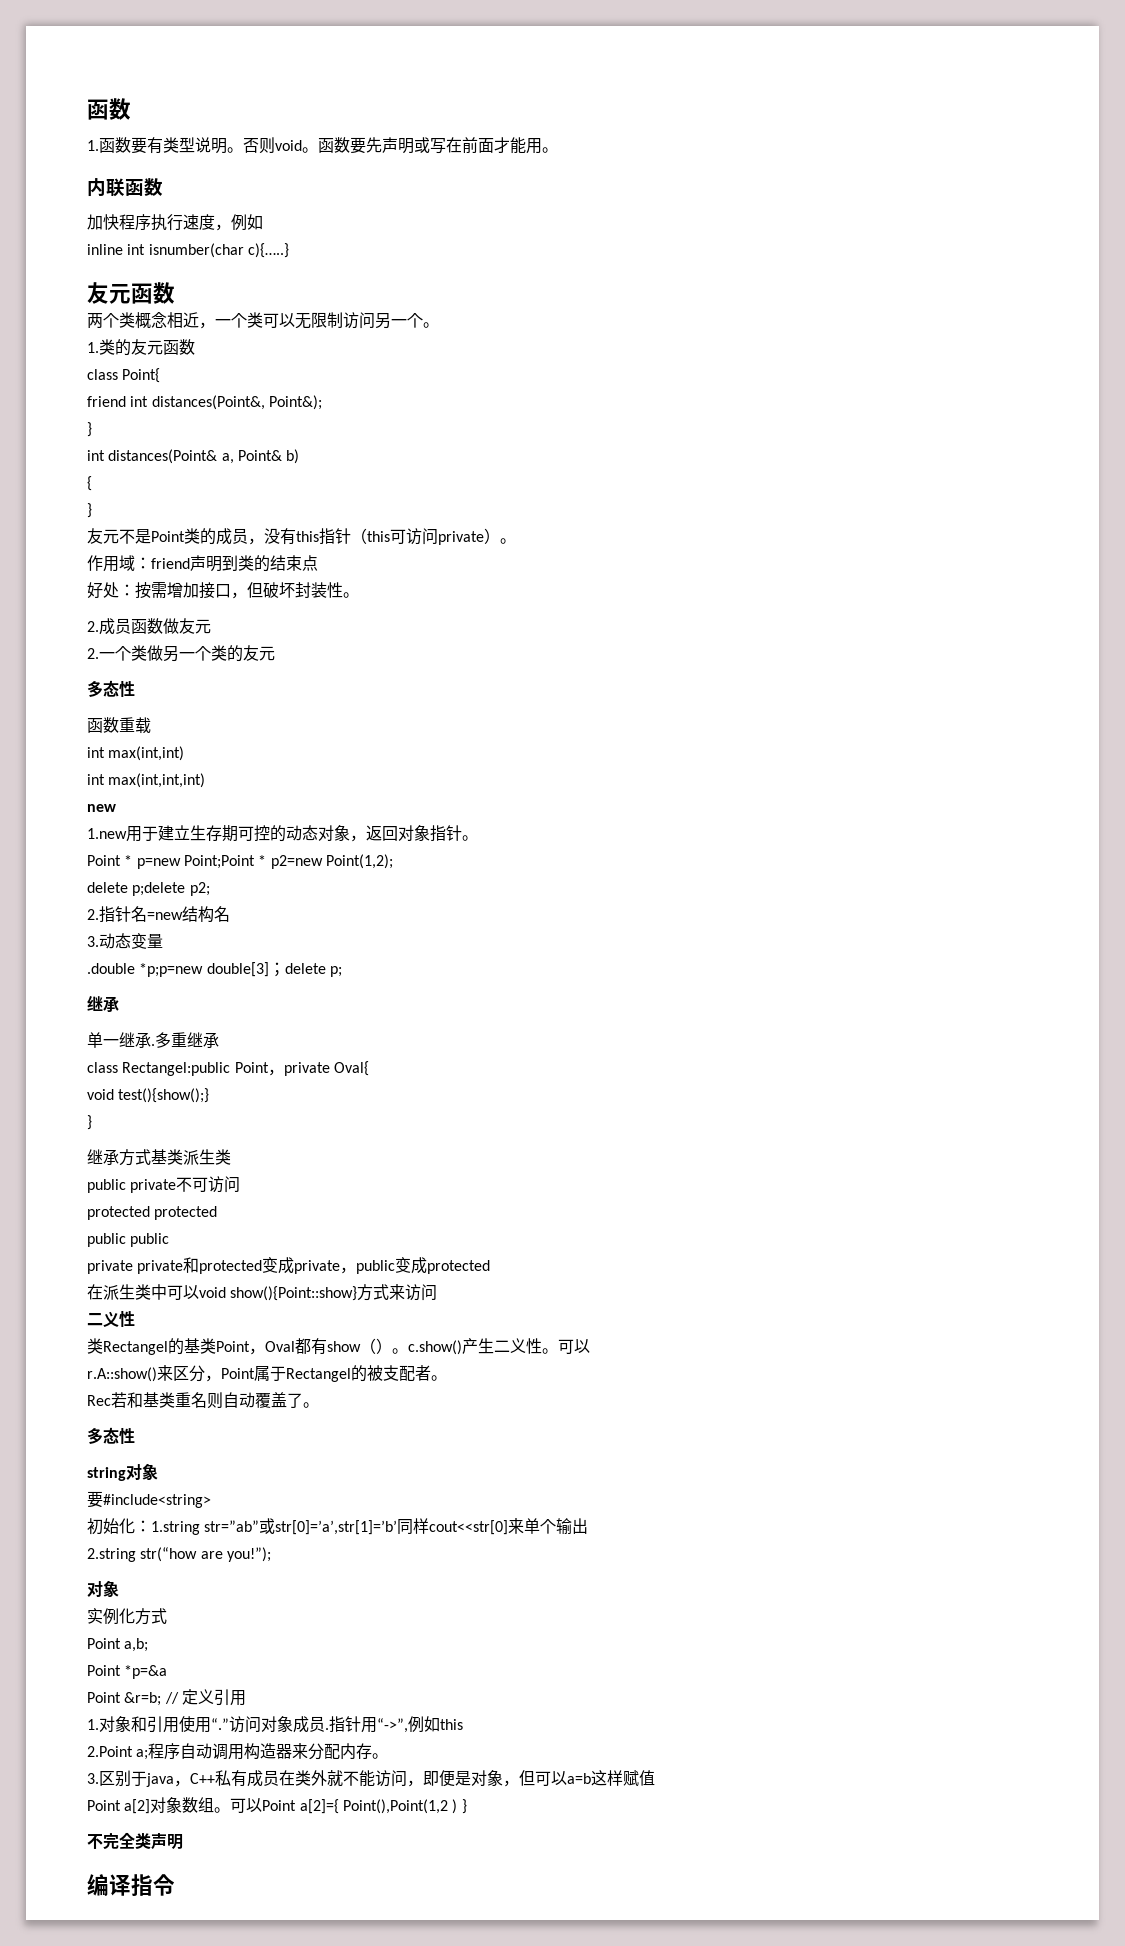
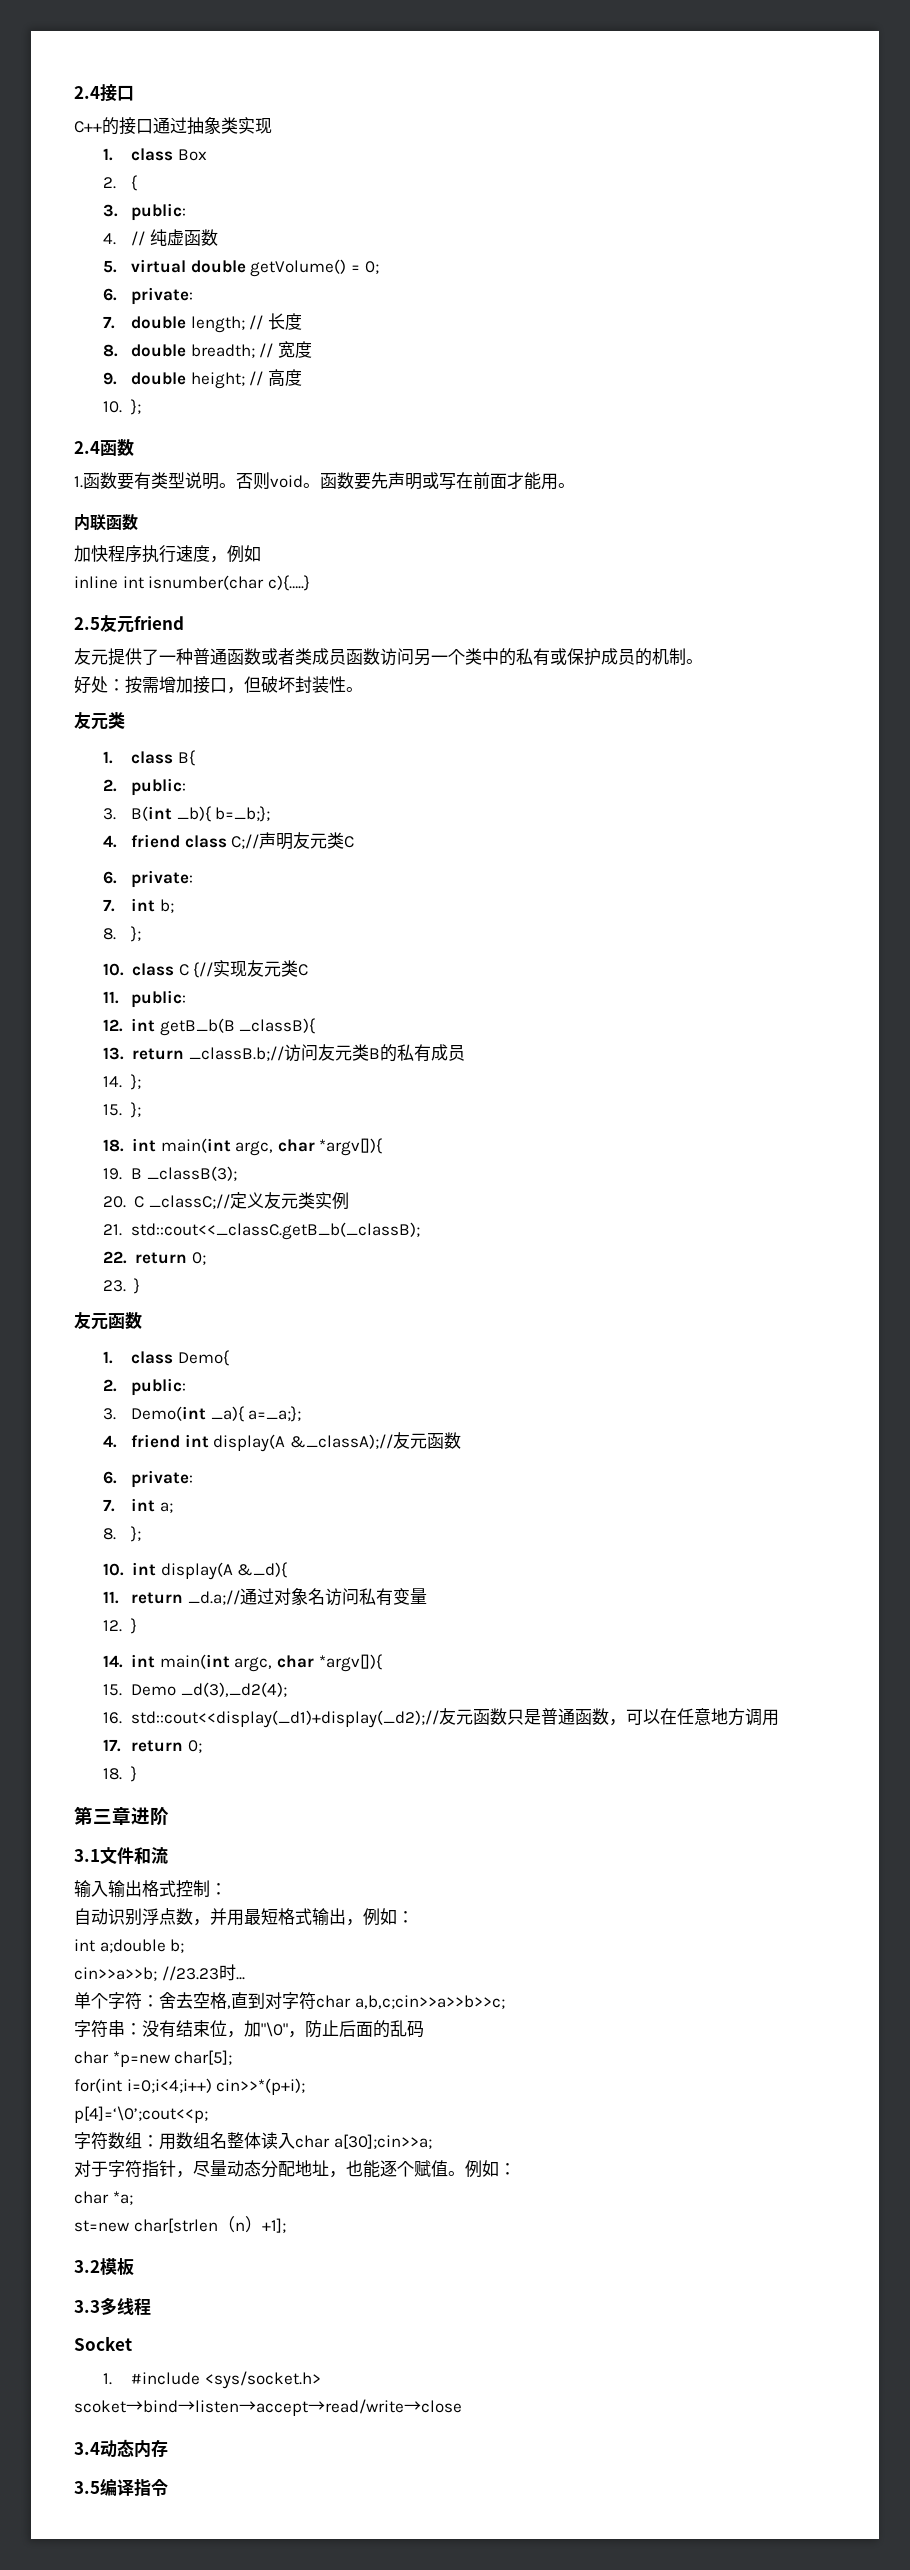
(87, 109) none -> [74,84,134,102] [74,117,272,135] [102,148,207,161] [102,175,138,191] [102,203,187,221] [102,229,218,246] [102,259,379,277] [102,287,194,305] [102,313,302,333] [102,341,312,358] [102,369,302,389] [102,399,142,415] [74,441,100,454] 2.4接口 // C++的接口通过抽象类实现 // 1. class Box // 2. { // 3. public: // 4. // 纯虚函数 // 5. virtual double getVolume() = 0; // 6. private: // 7. double length; // 长度 // 8. double breadth; // 宽度 // 9. double height; // 高度 // 10. }; // 2.4
[87,282,175,304] [87,312,439,329] [87,339,195,356] [87,368,161,383] [87,395,322,410] [87,422,92,437] [87,449,300,464] [87,476,92,491] [87,503,92,518] [87,528,516,545] [87,555,318,572] 友元函数 // 两个类概念相近，一个类可以无限制访问另一个。 // 1.类的友元函数 // class Point{ // friend int distances(Point&, Point&); // } // int distances(Point& a, Point& b) // { // } // 友元不是Point类的成员，没有this指针（this可访问private）。 // 作用域：friend声明到类的结束点 -> [74,615,184,633] [74,648,703,666] 2.5友元friend // 友元提供了一种普通函数或者类成员函数访问另一个类中的私有或保护成员的机制。
[87,618,211,635] [87,645,275,662] [87,680,135,697] [87,717,151,734] [87,746,185,761] [87,773,206,788] [87,804,116,812] [87,825,478,842] [87,854,393,869] [87,882,210,896] [87,906,230,923] [87,933,163,949] [87,962,342,977] [87,995,119,1012] [87,1032,219,1048] [87,1061,369,1076] [87,1088,210,1103] [87,1115,92,1130] [87,1149,231,1166] [87,1176,241,1193] [87,1206,218,1220] [87,1233,170,1247] [87,1257,491,1274] [87,1284,438,1301] [87,1310,135,1327] [87,1338,590,1355] [87,1365,447,1382] [87,1392,319,1409] [87,1427,135,1444] [87,1463,158,1481] [87,1491,211,1508] [87,1518,589,1535] [87,1547,271,1562] [87,1580,119,1597] [87,1608,167,1625] [87,1638,149,1652] [87,1665,168,1679] [87,1689,246,1706] [87,1716,463,1733] [87,1743,389,1760] [87,1770,655,1787] [87,1797,467,1814] [87,1832,183,1850] 2.成员函数做友元 // 2.一个类做另一个类的友元 // 多态性 // 函数重载 // int max(int,int) // int max(int,int,int) // new // 1.new用于建立生存期可控的动态对象，返回对象指针。 // Point * p=new Point;Point * p2=new Point(1,2); // delete p;delete p2; // 2.指针名=new结构名 // 3.动态变量 // .double *p;p=new double[3]；delete p; // 继承 // 单一继承.多重继承 // class Rectangel:public Point，private Oval{ // void test(){show();} // } // 继承方式基类派生类 // public private不可访问 // protected protected // public public // private private和protected变成private，public变成protected // 在派生类中可以void show(){Point::show}方式来访问 // 二义性 // 类Rectangel的基类Point，Oval都有show（）。c.show()产生二义性。可以 // r.A::show()来区分，Point属于Rectangel的被支配者。 // Rec若和基类重名则自动覆盖了。 // 多态性 // string对象 // 要#include<string> // 初始化：1.string str=”ab”或str[0]=’a’,str[1]=’b’同样cout<<str[0]来单个输出 // 2.string str(“how are you!”); // 对象 // 实例化方式 // Point a,b; // Point *p=&a // Point &r=b; // 定义引用 // 1.对象和引用使用“.”访问对象成员.指针用“->”,例如this // 2.Point a;程序自动调用构造器来分配内存。 // 3.区别于java，C++私有成员在类外就不能访问，即便是对象，但可以a=b这样赋值 // Point a[2]对象数组。可以Point a[2]={ Point(),Point(1,2 ) } // 不完全类声明 // -> [74,712,125,730] [102,750,195,766] [102,778,187,796] [102,806,271,822] [102,832,355,850] [102,870,194,888] [102,898,174,913] [102,926,142,942] [102,960,309,978] [102,990,187,1008] [102,1018,316,1036] [102,1044,465,1062] [102,1074,142,1090] [102,1102,142,1118] [102,1138,383,1156] [102,1166,237,1181] [102,1192,349,1210] [102,1222,421,1240] [102,1251,206,1265] [102,1278,141,1294] [74,1312,142,1330] [102,1350,229,1366] [102,1378,187,1396] [102,1406,302,1422] [102,1432,461,1452] [102,1470,194,1488] [102,1498,173,1513] [102,1526,142,1542] [102,1562,288,1580] [102,1588,427,1606] [102,1618,138,1634] [102,1654,382,1672] [102,1682,287,1697] [102,1708,780,1728] [102,1739,202,1753] [102,1766,138,1782] [74,1806,169,1826] [74,1847,168,1865] [74,1880,227,1898] [74,1908,414,1926] [74,1939,185,1953] [74,1964,245,1981] [74,1992,505,2010] [74,2020,424,2038] [74,2050,233,2067] [74,2078,306,2095] [74,2106,208,2123] [74,2132,432,2150] [74,2160,516,2178] [74,2191,133,2205] [74,2216,286,2233] [74,2258,134,2276] [74,2297,151,2316] [74,2336,132,2351] [102,2371,321,2389] [74,2399,462,2416] [74,2439,168,2458] [74,2481,100,2494] 友元类 // 1. class B{ // 2. public: // 3. B(int _b){ b=_b;}; // 4. friend class C;//声明友元类C // 6. private: // 7. int b; // 8. }; // 10. class C {//实现友元类C // 11. public: // 12. int getB_b(B _classB){ // 13. return _classB.b;//访问友元类B的私有成员 // 14. }; // 15. }; // 18. int main(int argc, char *argv[]){ // 19. B _classB(3); // 20. C _classC;//定义友元类实例 // 21. std::cout<<_classC.getB_b(_classB); // 22. return 0; // 23. } // 友元函数 // 1. class Demo{ // 2. public: // 3. Demo(int _a){ a=_a;}; // 4. friend int display(A &_classA);//友元函数 // 6. private: // 7. int a; // 8. }; // 10. int display(A &_d){ // 11. return _d.a;//通过对象名访问私有变量 // 12. } // 14. int main(int argc, char *argv[]){ // 15. Demo _d(3),_d2(4); // 16. std::cout<<display(_d1)+display(_d2);//友元函数只是普通函数，可以在任意地方调用 // 17. return 0; // 18. } // 第三章进阶 // 3.1文件和流 // 输入输出格式控制： // 自动识别浮点数，并用最短格式输出，例如： // int a;double b; // cin>>a>>b; //23.23时... // 单个字符：舍去空格,直到对字符char a,b,c;cin>>a>>b>>c; // 字符串：没有结束位，加"\0"，防止后面的乱码 // char *p=new char[5]; // for(int i=0;i<4;i++) cin>>*(p+i); // p[4]=‘\0’;cout<<p; // 字符数组：用数组名整体读入char a[30];cin>>a; // 对于字符指针，尽量动态分配地址，也能逐个赋值。例如： // char *a; // st=new char[strlen（n）+1]; // 3.2模板 // 3.3多线程 // Socket // 1. #include <sys/socket.h> // scoket→bind→listen→accept→read/write→close // 3.4动态内存 // 3.5

